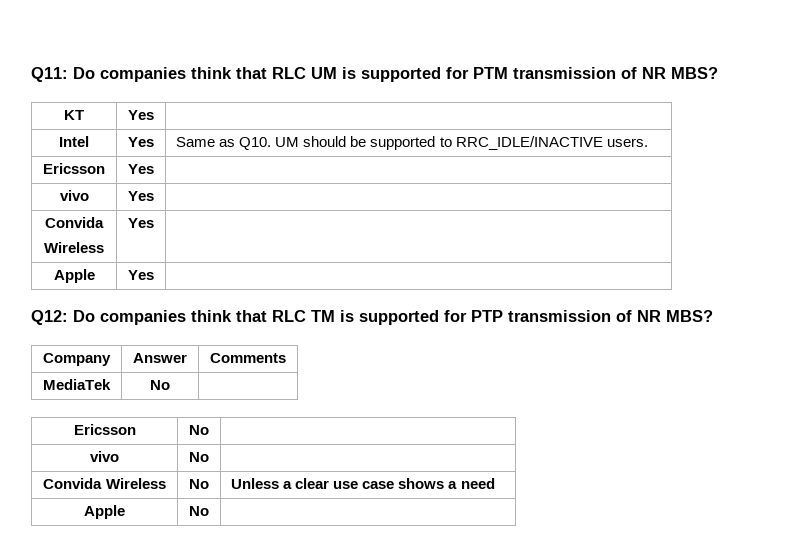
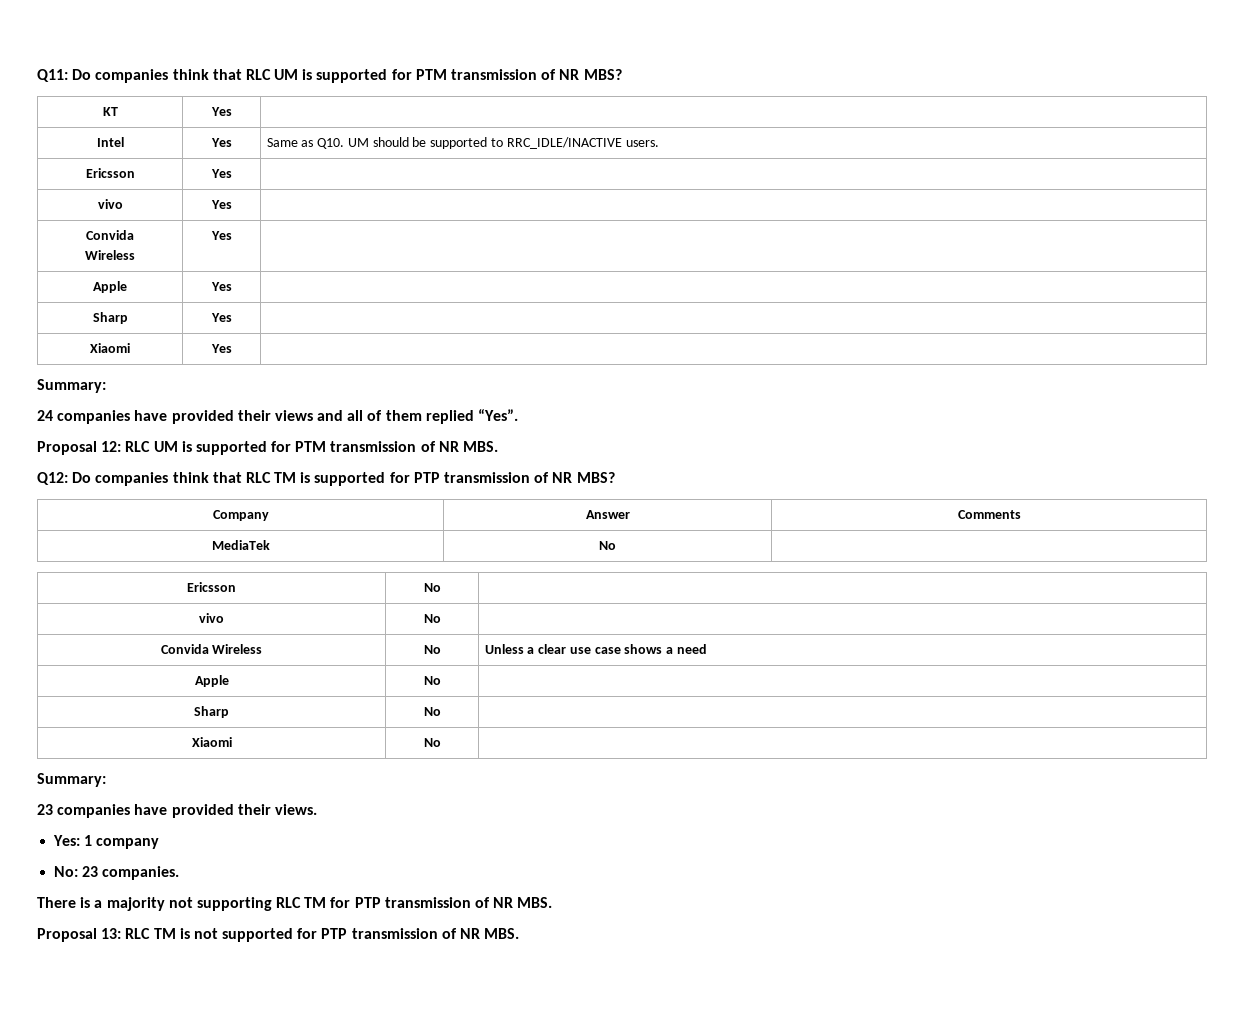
(154, 275) none -> [92,312,128,324] [210,313,232,322] [90,343,130,353] [210,344,232,353] [37,379,106,393] [37,409,519,424] [37,441,499,455] // Sharp | Yes | // Xiaomi | Yes | // Summary: // 24 companies have provided their views and all of them replied “Yes”. // Proposal 12: RLC UM is supported for PTM transmission of NR MBS.
(209, 511) none -> [194,706,229,718] [423,707,441,716] [191,737,232,747] [423,738,441,747] [37,773,106,787] [37,804,317,818] [53,835,160,849] [54,866,180,880] [37,897,553,911] [37,928,520,942] // Sharp | No | // Xiaomi | No | // Summary: // 23 companies have provided their views. // Yes: 1 company // No: 23 companies. // There is a majority not supporting RLC TM for PTP transmission of NR MBS. // Proposal 13: RLC TM is not supported for PTP transmission of NR MBS.

